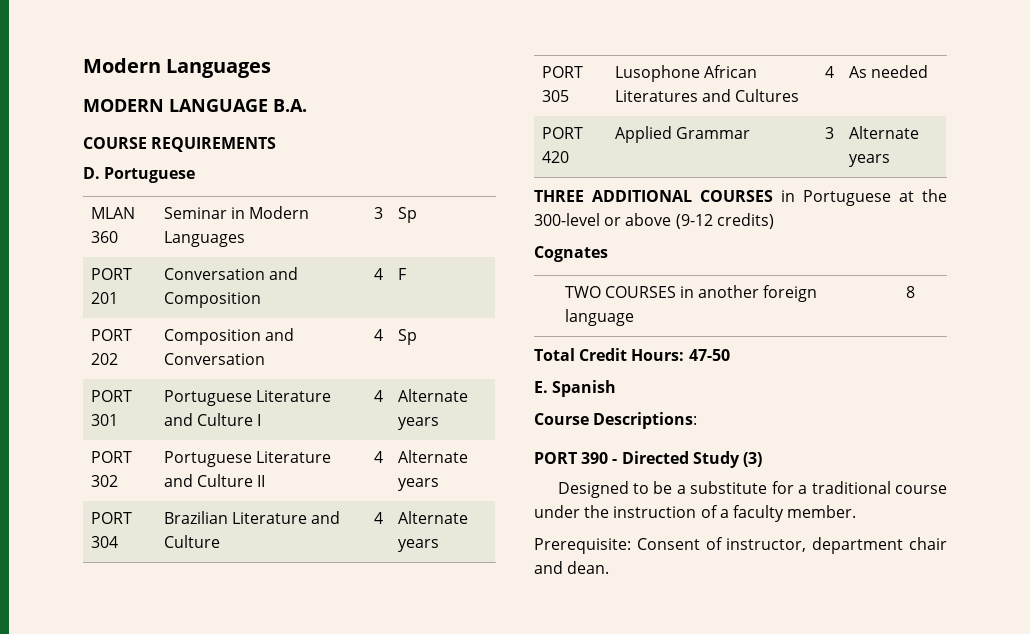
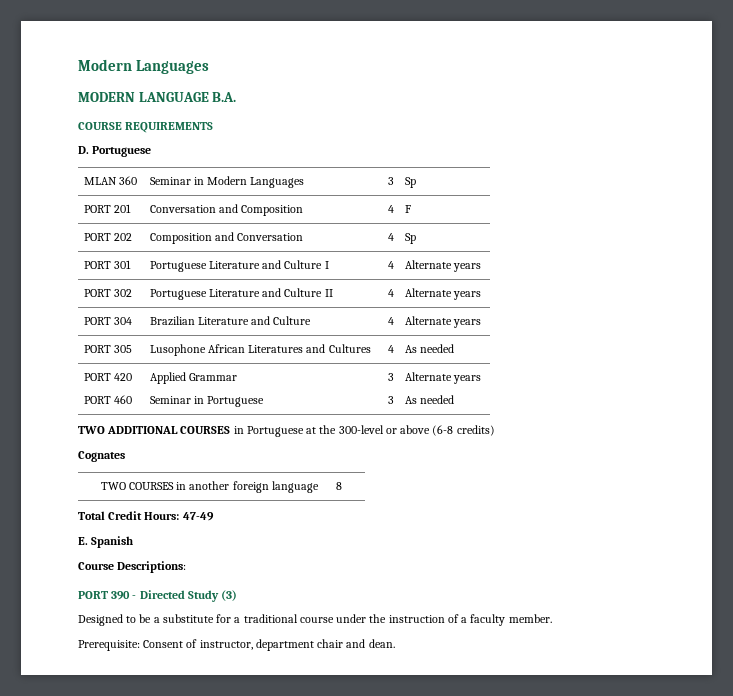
(569, 157) none -> [83,395,132,404] // PORT 460
[825,127,835,139] [848,126,919,139] [848,154,890,167] [534,190,584,202] | 3 | Alternate years // THREE -> [149,396,265,407] [388,373,395,381] [388,396,395,404] [404,372,481,384] [404,395,454,404] [78,426,105,434] // Seminar in Portuguese | 3 // 3 | Alternate years // As needed // TWO
[675,214,713,229] (9-12 -> [432,425,454,436] (6-8
[688,349,730,361] 47-50 -> [182,512,214,521] 47-49

